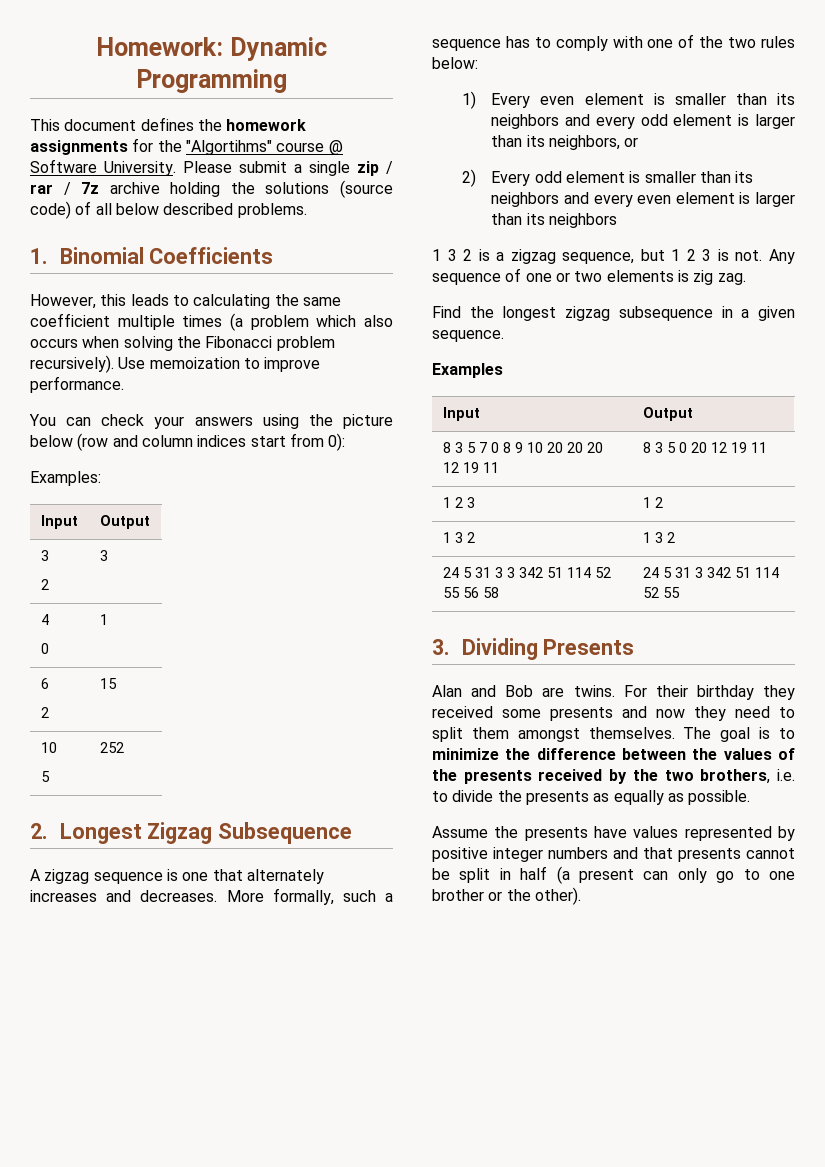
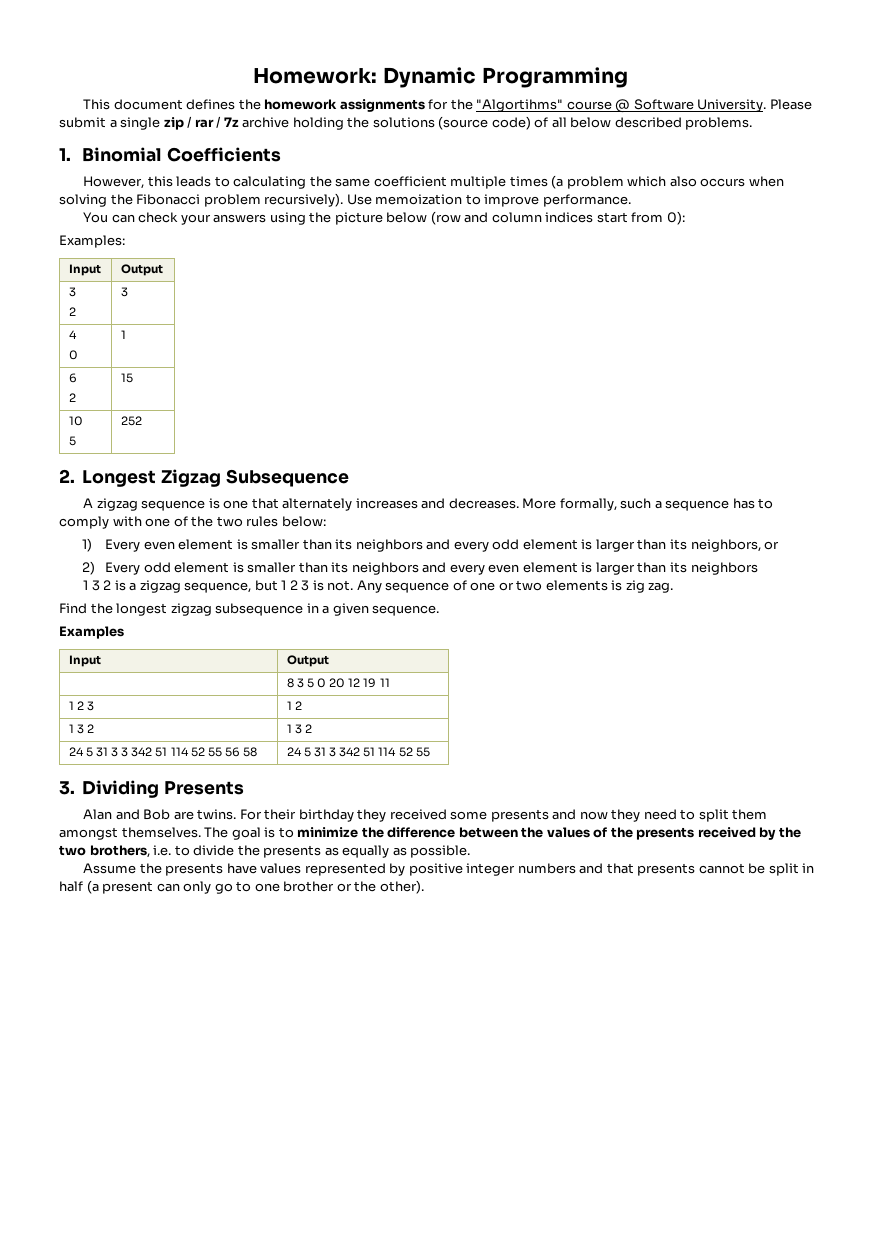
[442,442,603,453] [442,462,499,473] 8 3 5 7 0 8 9 10 20 20 20 12 19 11 -> (329, 661) none

